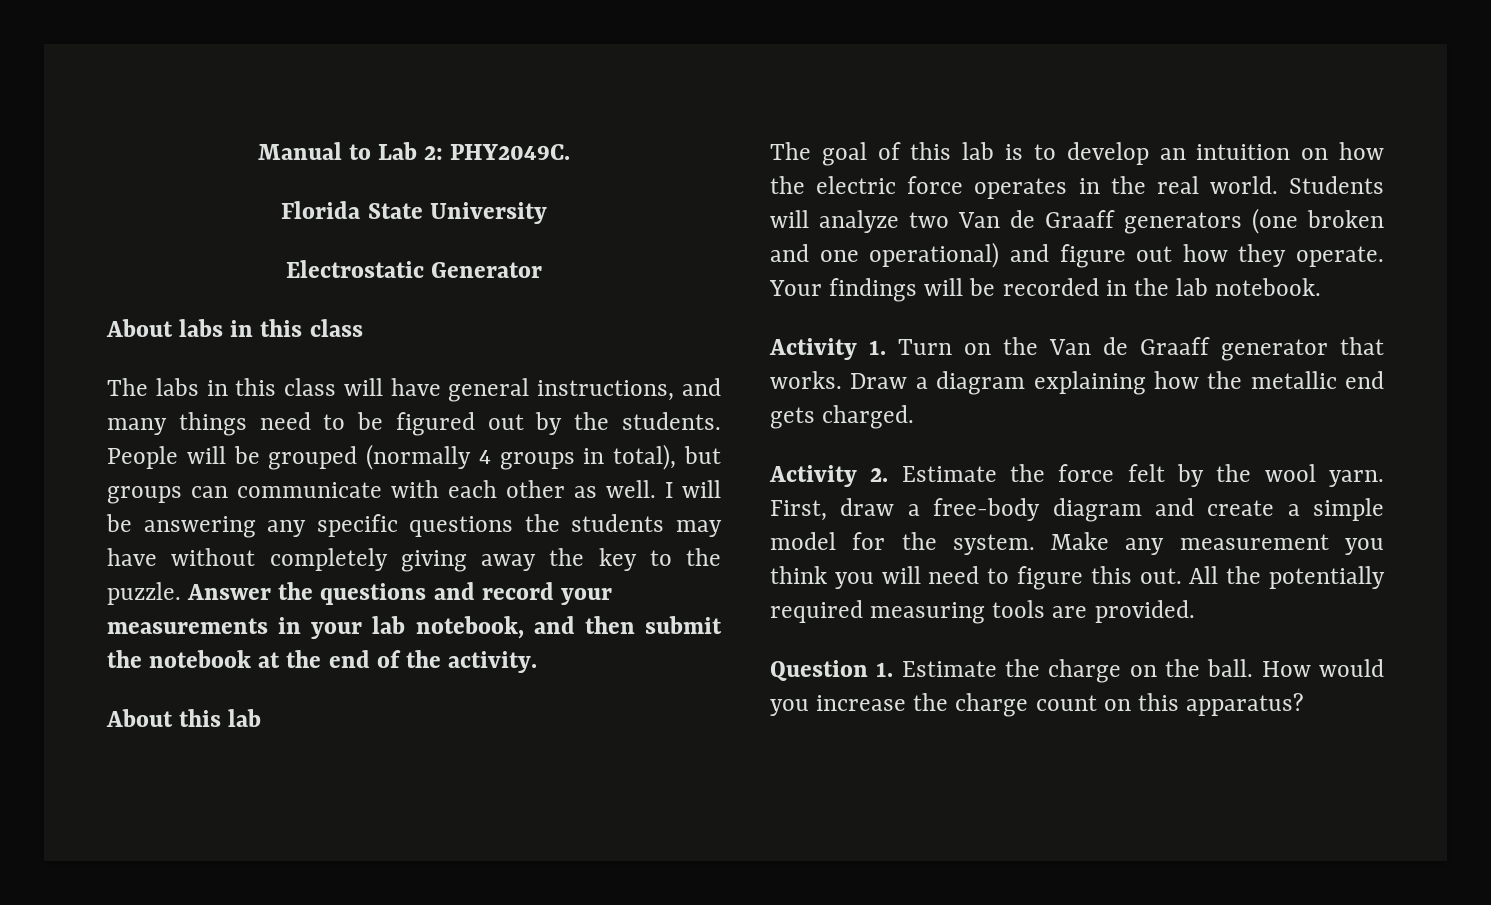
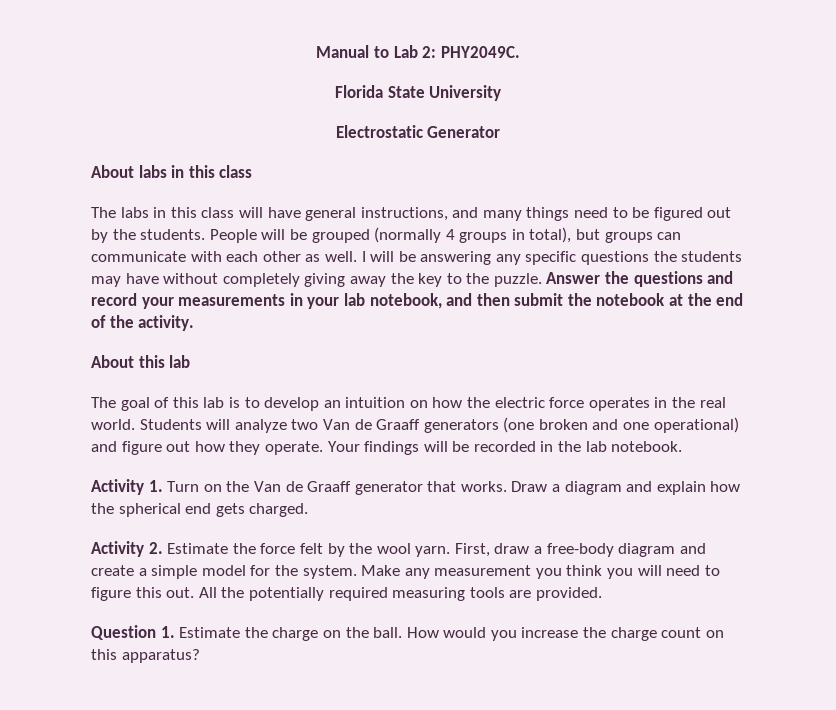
[1033,371,1337,395] explaining how the metallic -> [626,481,741,495] [91,503,181,517] and explain how the spherical

